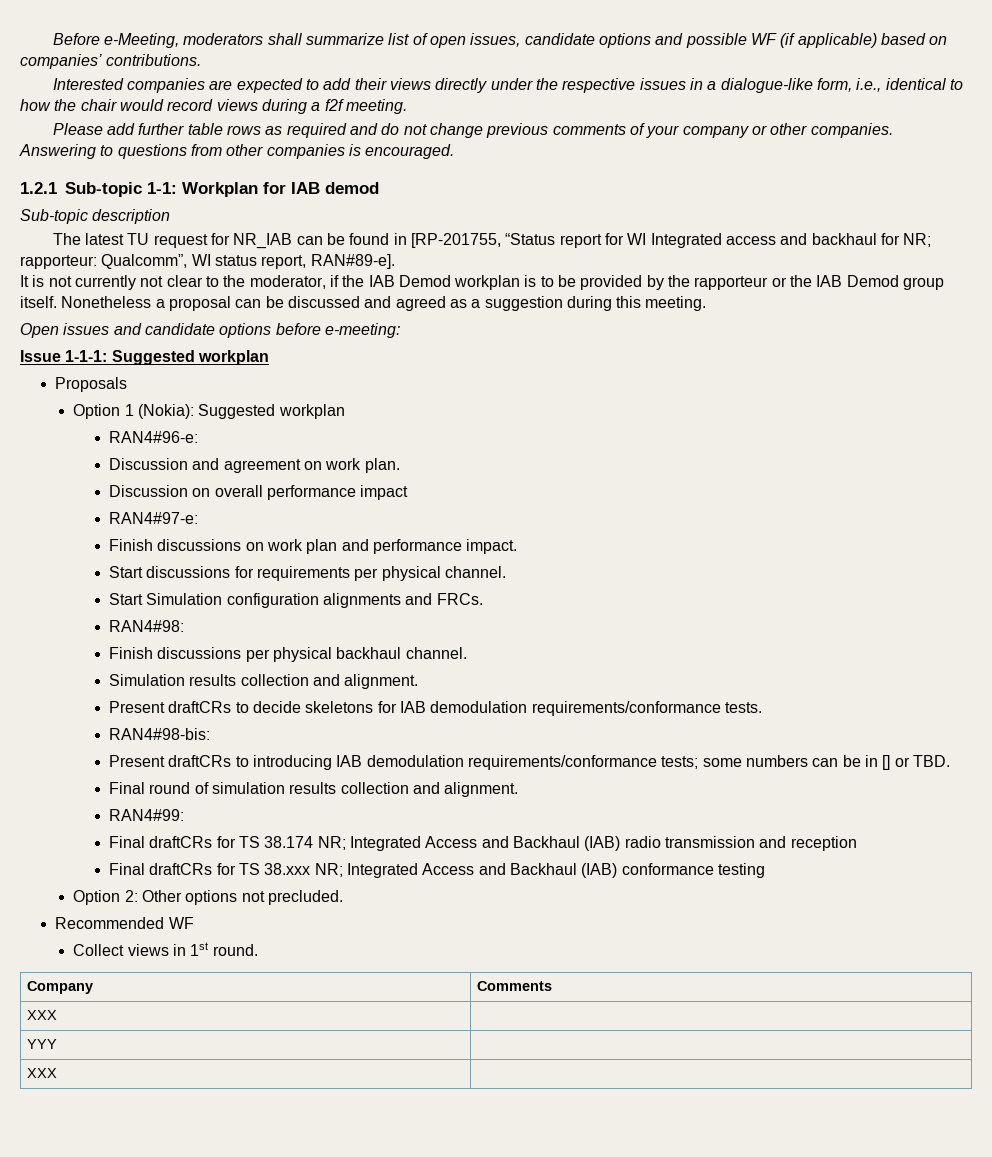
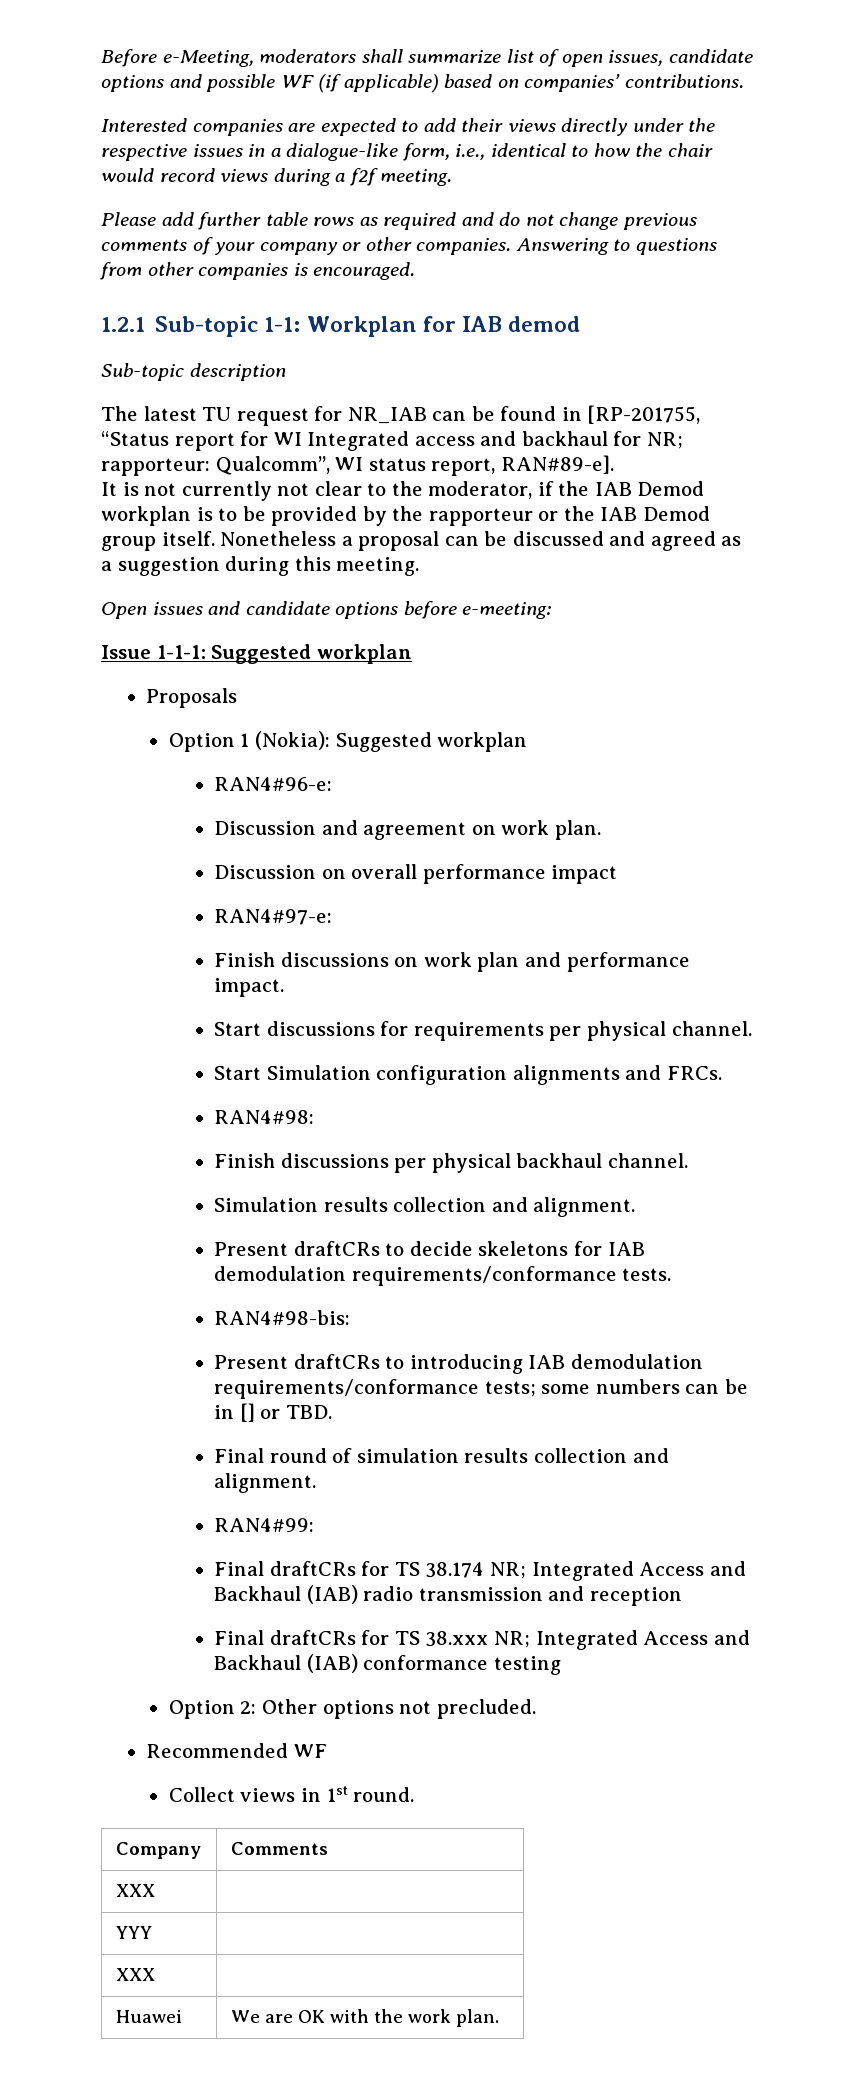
(58, 1073) none -> [115,2010,182,2023] [230,2009,499,2027] // Huawei | We are OK with the work plan.

